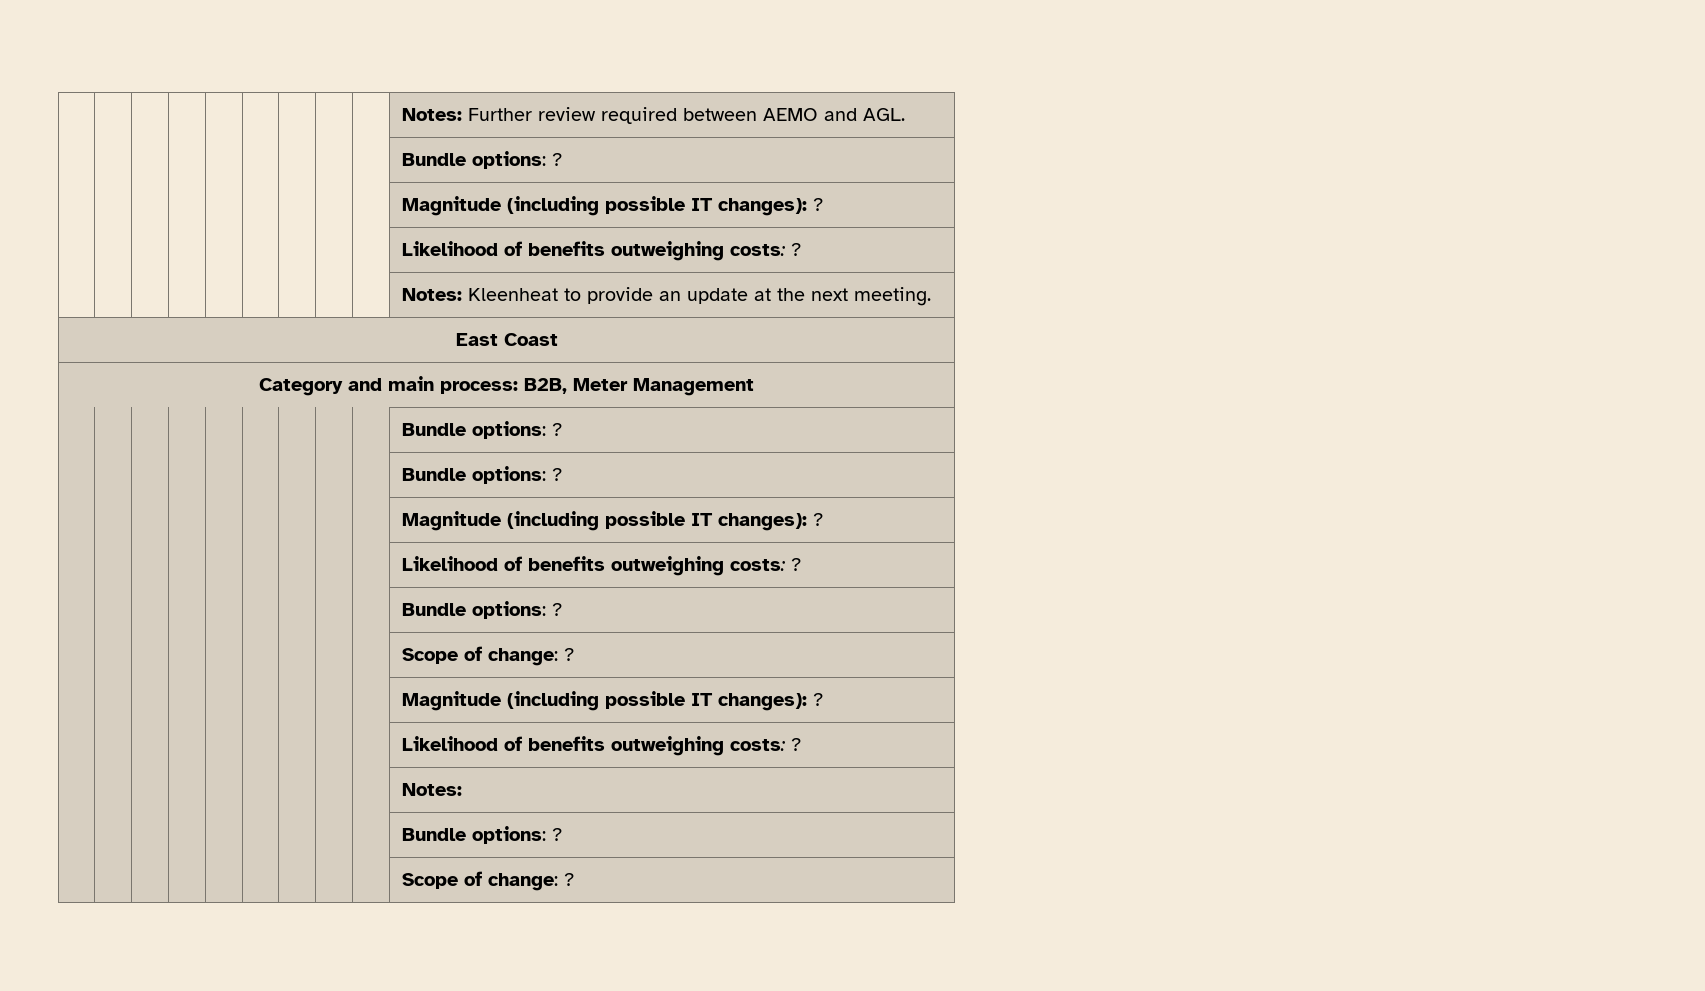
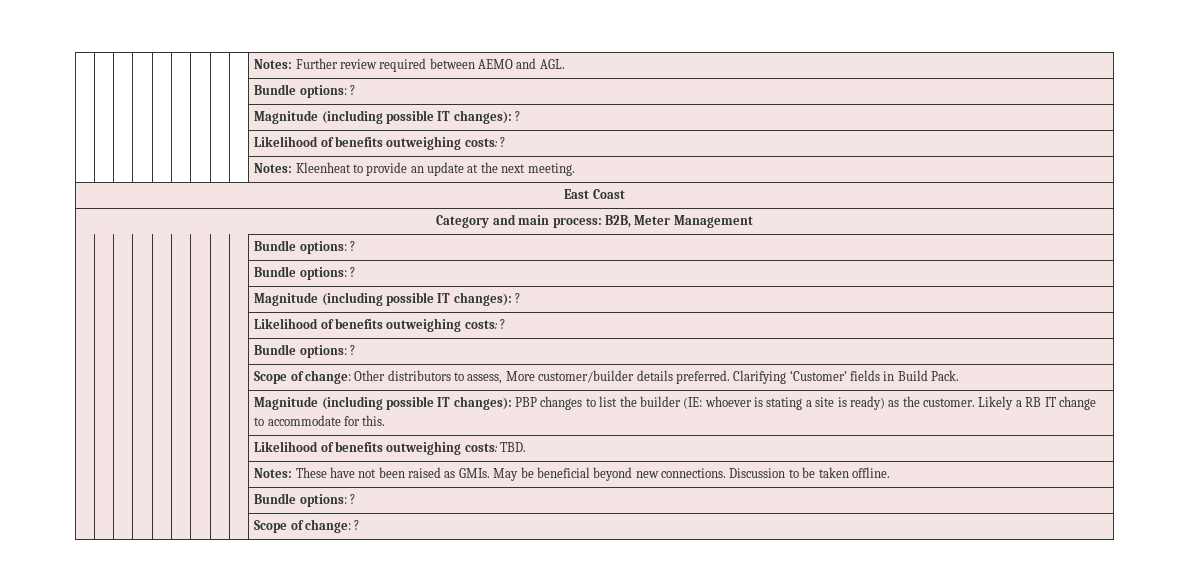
[563,648,574,661] [401,691,823,711] [401,736,801,756] [401,783,462,796] ? // | | | | | | | | | Magnitude (including possible IT changes): ? // | | | | | | | | | Likelihood of benefits outweighing costs: ? // | | | | | | | | | Notes: -> [354,370,960,384] [254,396,1096,410] [254,415,386,426] [254,441,527,455] [254,467,890,481] Other distributors to assess, More customer/builder details preferred. Clarifying ‘Customer’ fields in Build Pack. // | | | | | | | | | Magnitude (including possible IT changes): PBP changes to list the builder (IE: whoever is stating a site is ready) as the customer. Likely a RB IT change to accommodate for this. // | | | | | | | | | Likelihood of benefits outweighing costs: TBD. // | | | | | | | | | Notes: These have not been raised as GMIs. May be beneficial beyond new connections. Discussion to be taken offline.

